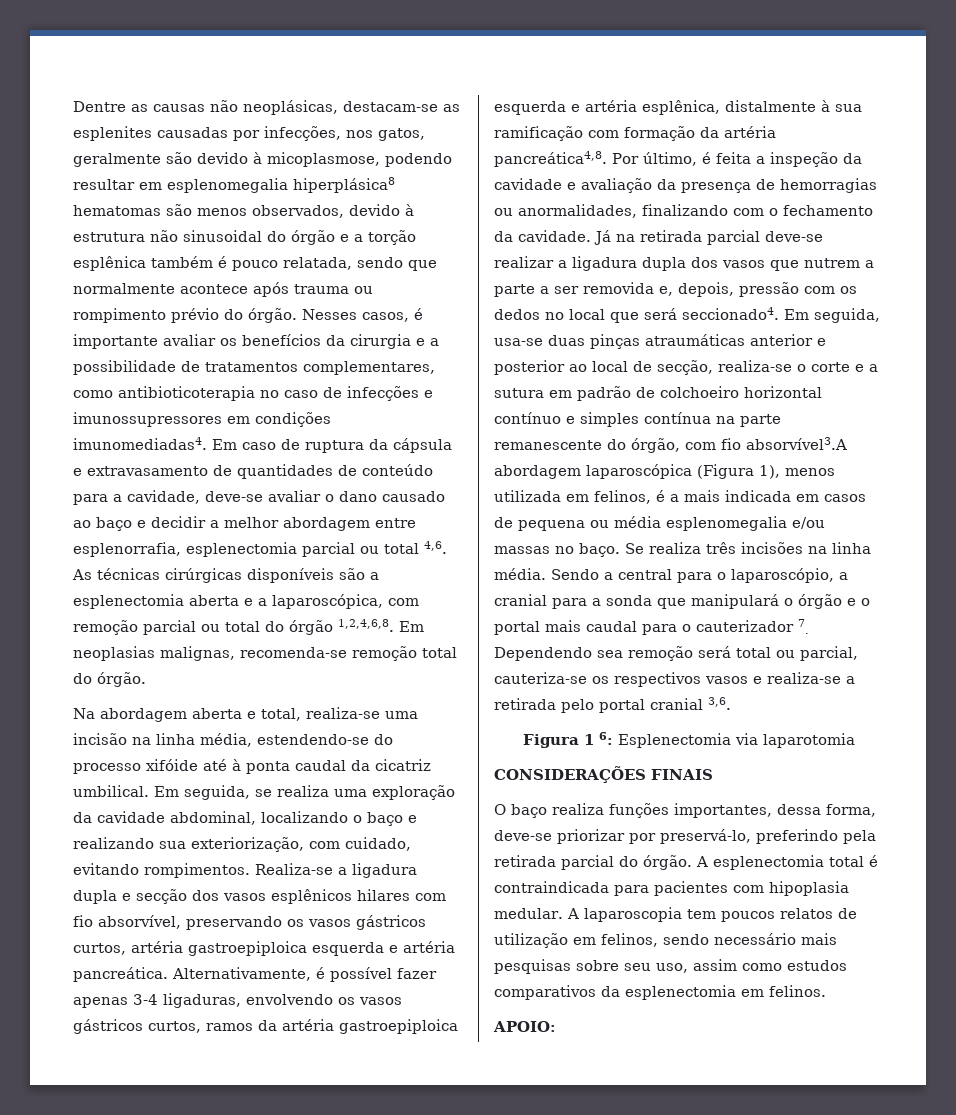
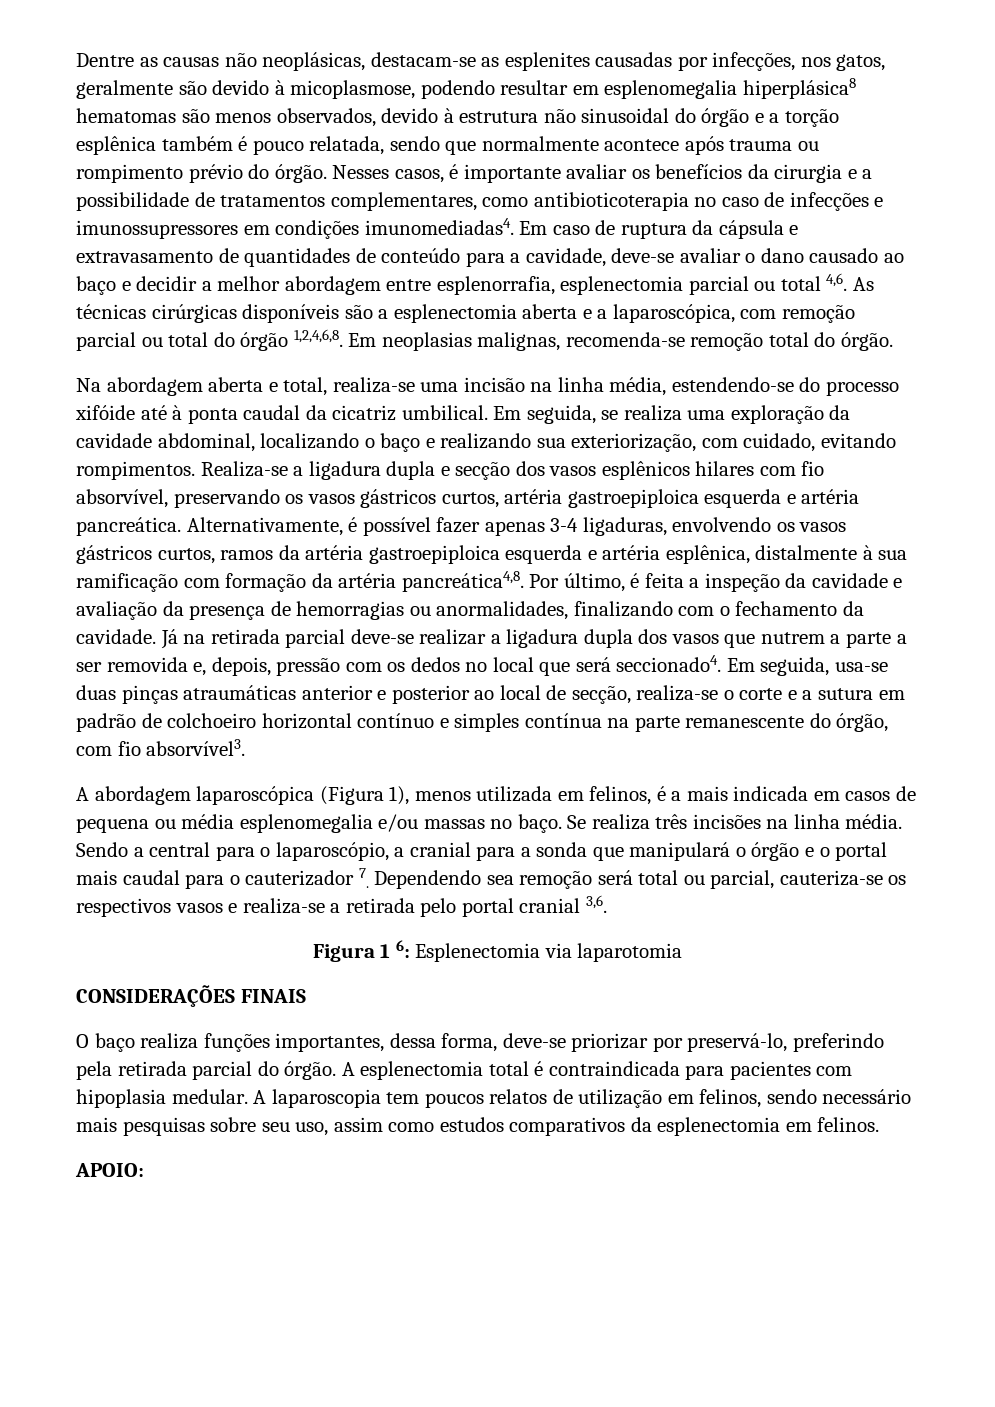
[746,437,847,450] absorvível3.A -> [146,739,246,756] [76,787,89,801] absorvível3. // A

